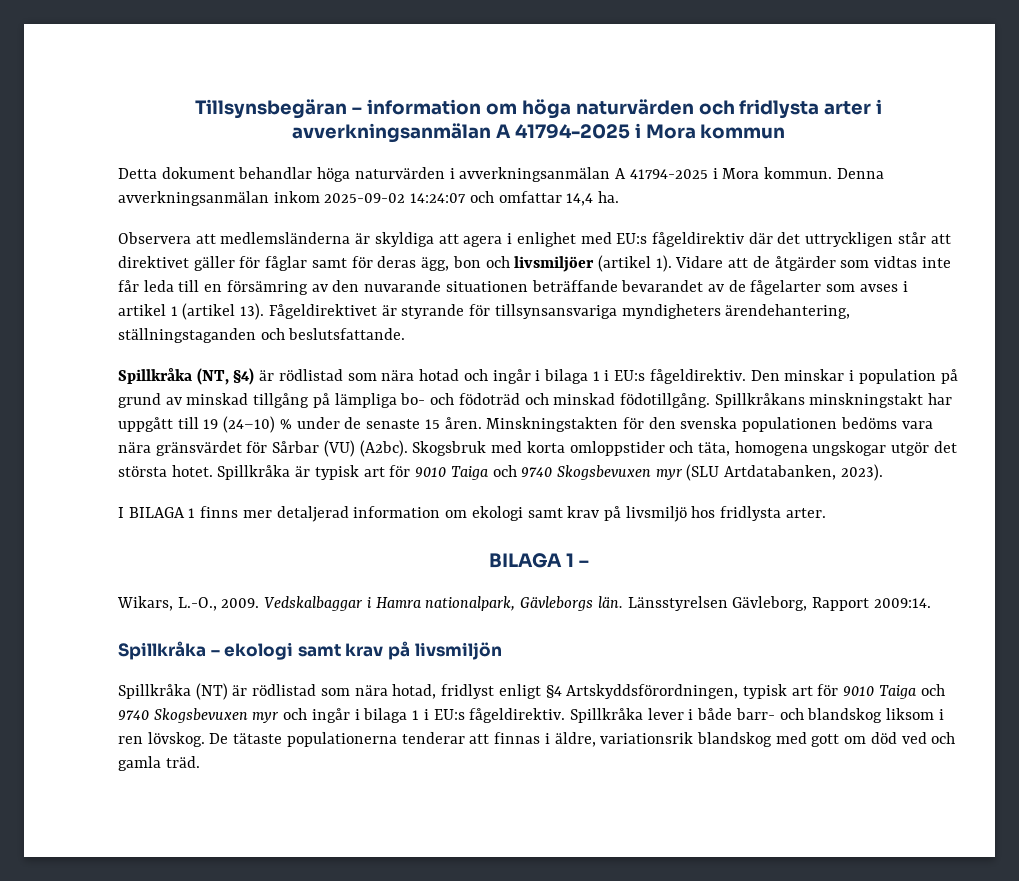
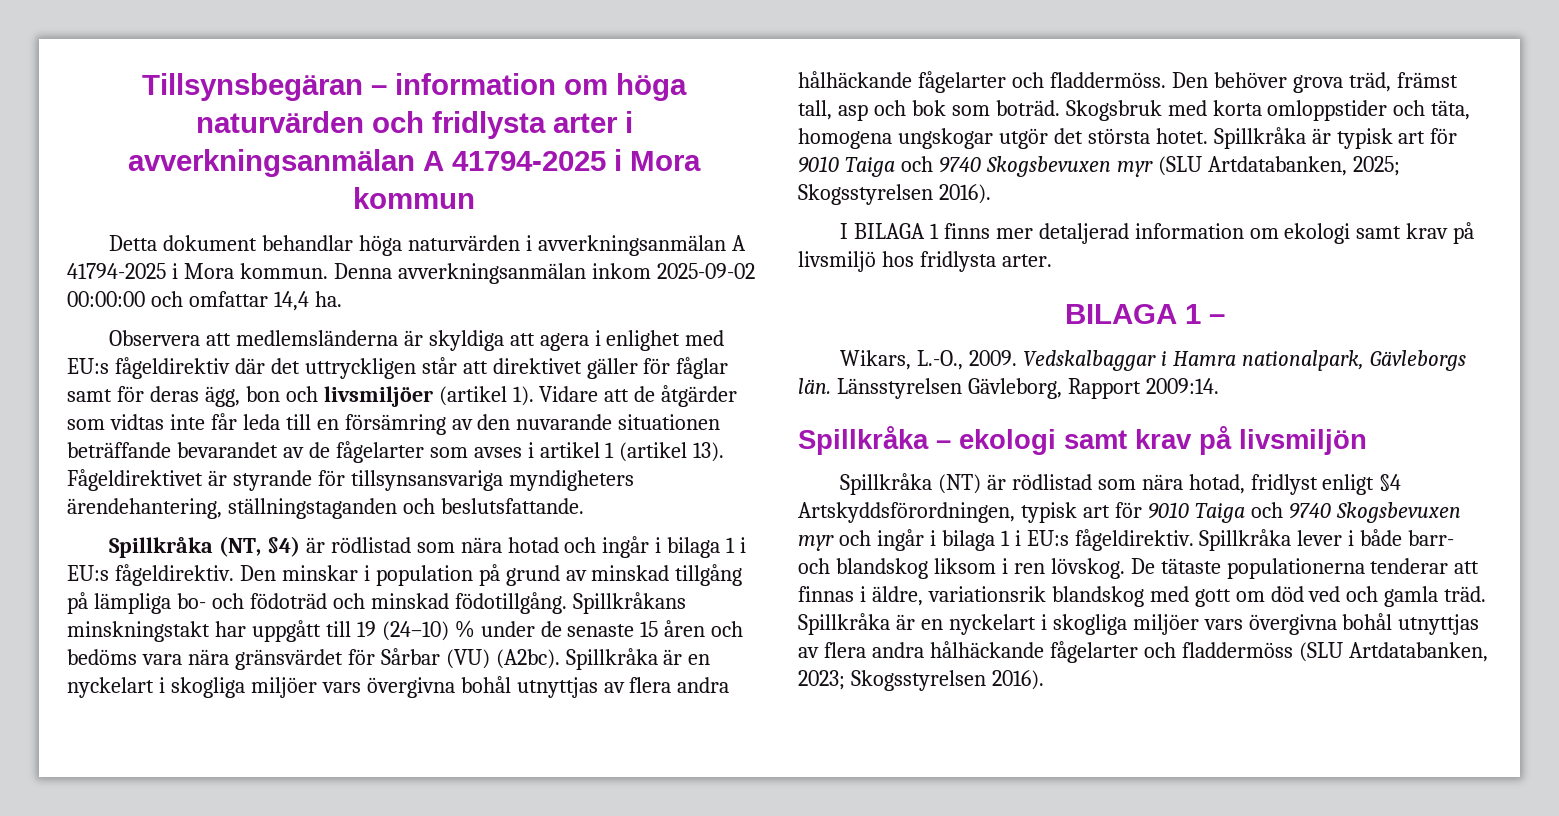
[410,193,467,203] 14:24:07 -> [67,291,145,307] 00:00:00
[444,417,838,432] åren. Minskningstakten för den svenska populationen -> [664,620,744,637] åren och
(408, 448) none -> [565,648,711,670] [67,676,730,698] [798,71,1458,93] [798,100,1060,121] Spillkråka är en nyckelart i skogliga miljöer vars övergivna bohål utnyttjas av flera andra hålhäckande fågelarter och fladdermöss. Den behöver grova träd, främst tall, asp och bok som boträd.
[840,464,883,481] 2023). -> [1352,156,1400,176] [798,184,991,205] 2025; Skogsstyrelsen 2016).
(200, 762) none -> [798,613,1480,635] [798,641,1488,663] [798,670,1044,691] Spillkråka är en nyckelart i skogliga miljöer vars övergivna bohål utnyttjas av flera andra hålhäckande fågelarter och fladdermöss (SLU Artdatabanken, 2023; Skogsstyrelsen 2016).

